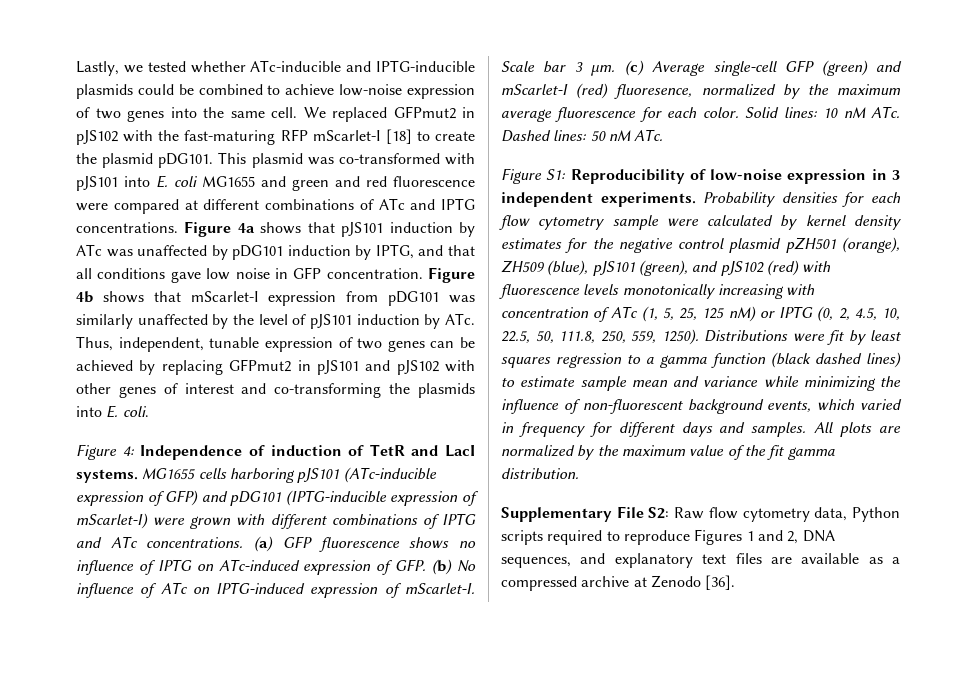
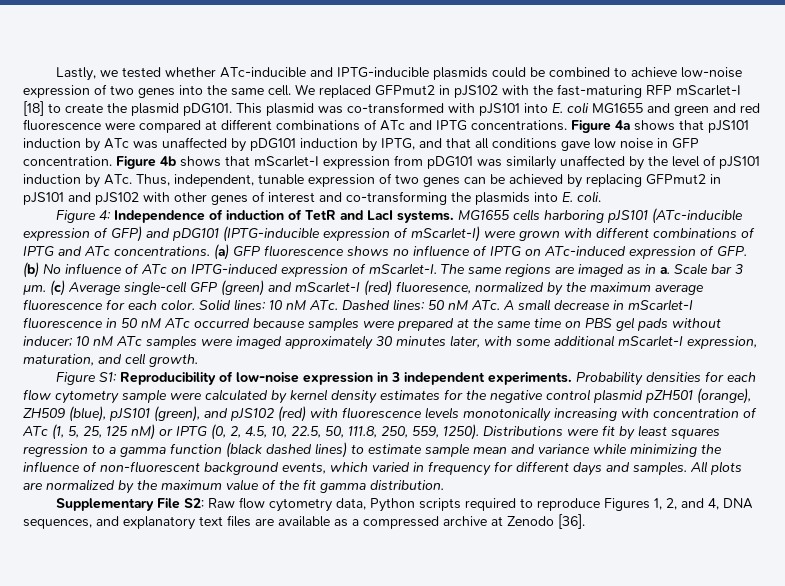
(475, 588) none -> [441,264,670,277] The same regions are imaged as in a.
(664, 135) none -> [503,299,693,311] [23,317,721,331] [23,335,757,350] [23,353,198,367] A small decrease in mScarlet-I fluorescence in 50 nM ATc occurred because samples were prepared at the same time on PBS gel pads without inducer; 10 nM ATc samples were imaged approximately 30 minutes later, with some additional mScarlet-I expression, maturation, and cell growth.
[746,530,799,544] 1 and 2, -> [654,498,720,510] 1, 2, and 4,

